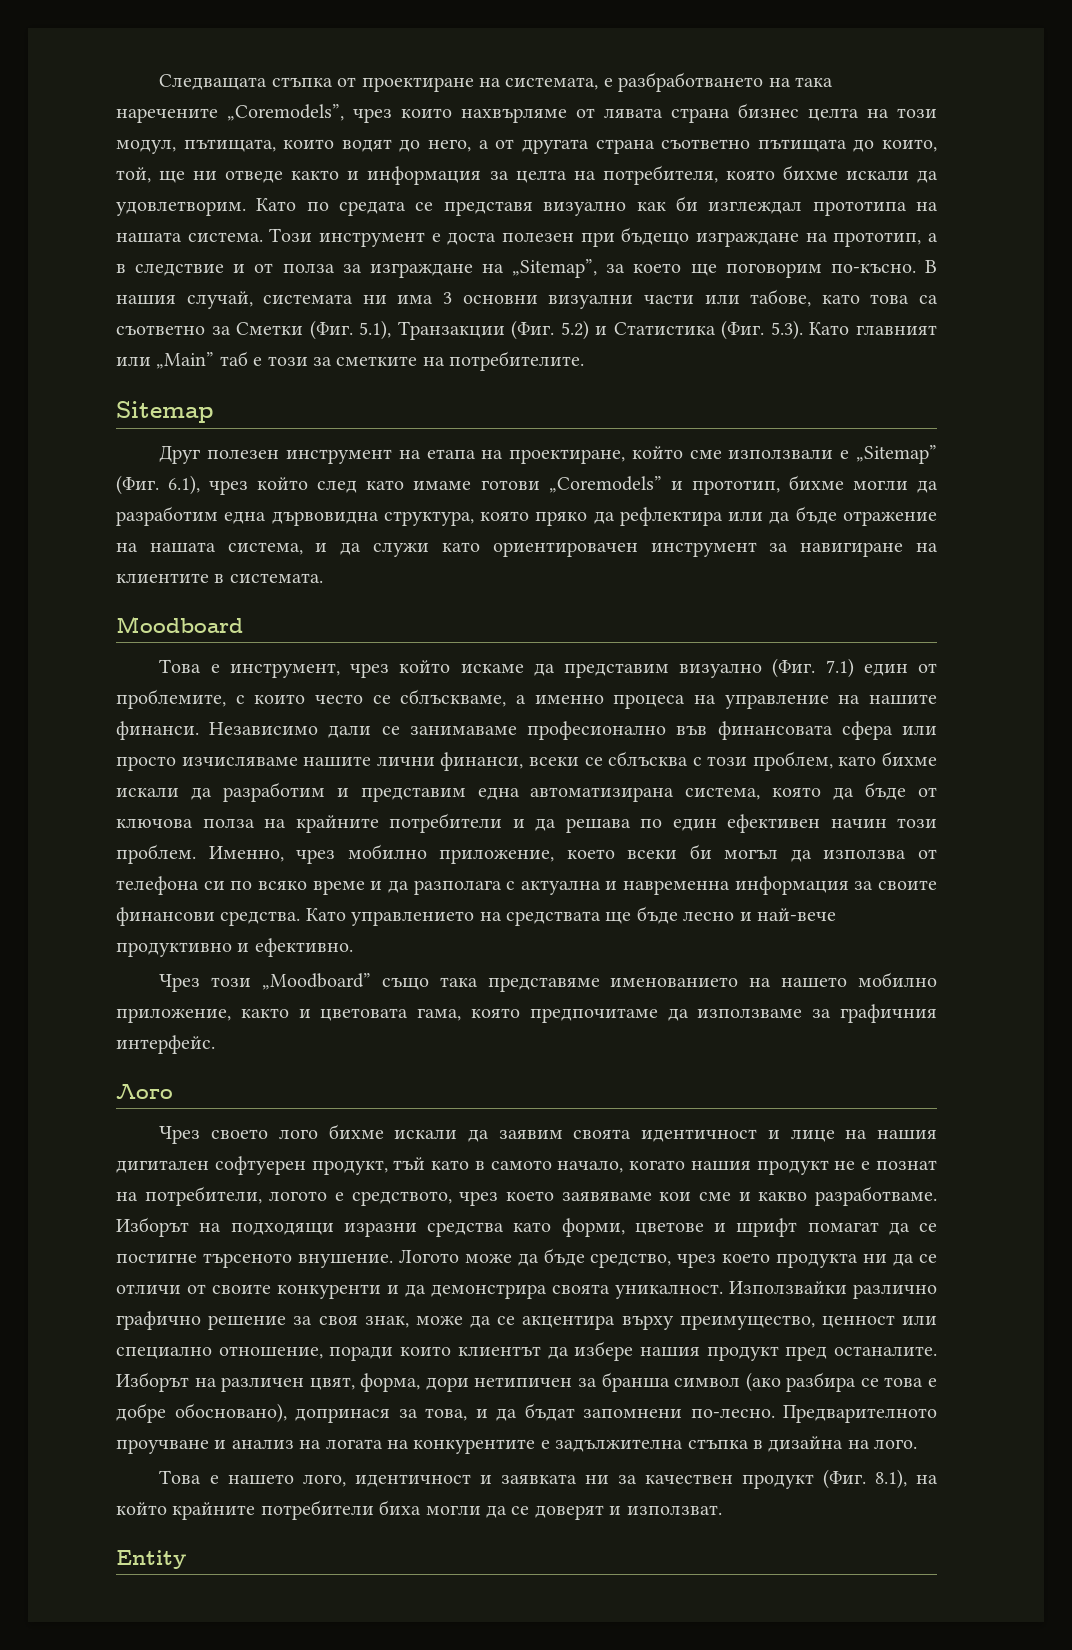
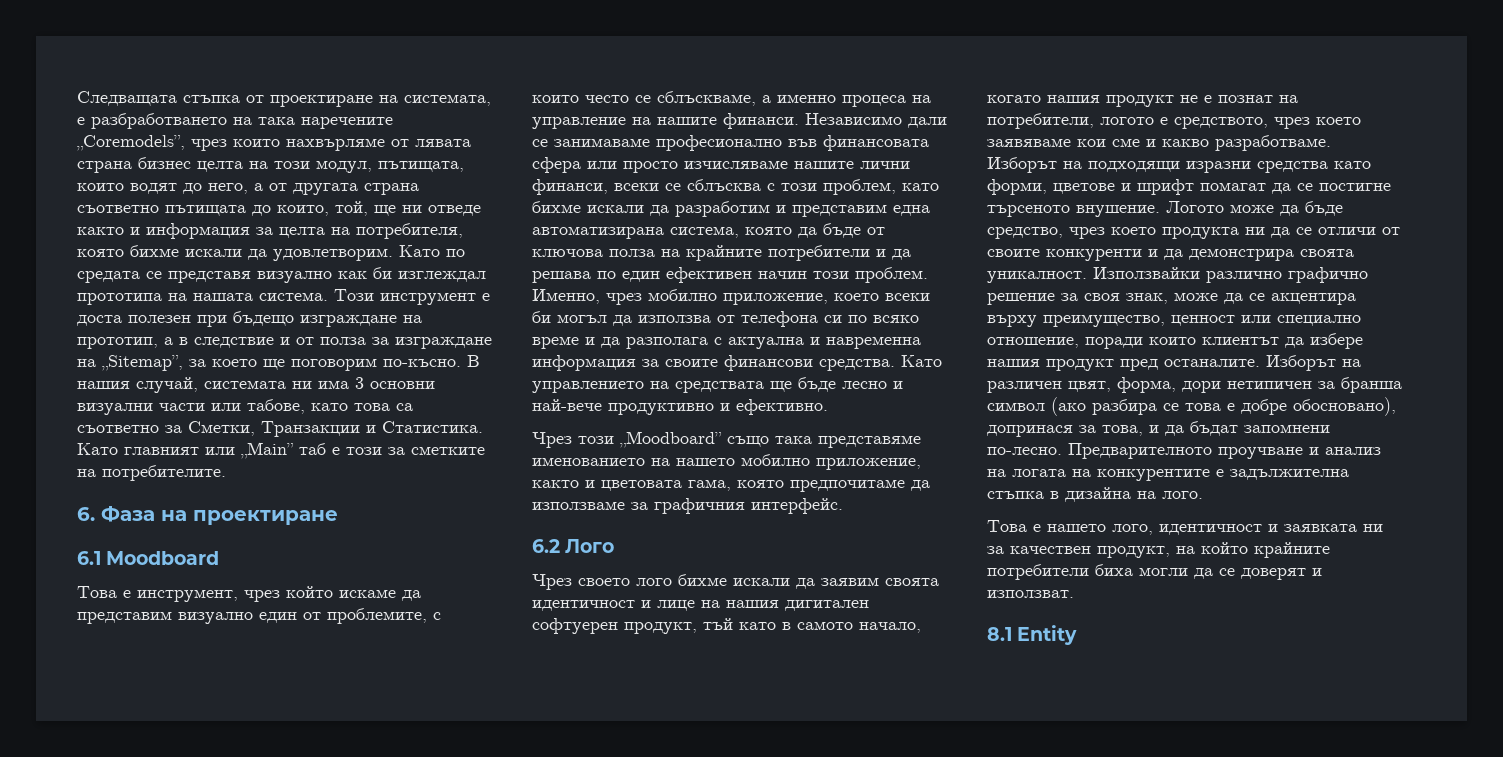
[236,320,803,340] Сметки (Фиг. 5.1), Транзакции (Фиг. 5.2) и Статистика (Фиг. 5.3). -> [188,421,483,437] Сметки, Транзакции и Статистика.
[116,401,213,423] [159,445,937,464] [116,475,939,495] [116,506,937,526] [116,542,939,557] [116,573,323,583] Sitemap // Друг полезен инструмент на етапа на проектиране, който сме използвали е „Sitemap” (Фиг. 6.1), чрез който след като имаме готови „Coremodels” и прототип, бихме могли да разработим една дървовидна структура, която пряко да рефлектира или да бъде отражение на нашата система, и да служи като ориентировачен инструмент за навигиране на клиентите в системата. // -> [77,506,338,525] [77,551,101,565] 6. Фаза на проектиране // 6.1
[772,658,854,678] (Фиг. 7.1) -> (253, 618) none
(215, 1044) none -> [532,539,560,553] 6.2
[741,1469,907,1489] продукт (Фиг. 8.1), -> [1097,546,1170,558] продукт,
(722, 1510) none -> [987,627,1012,641] 8.1

